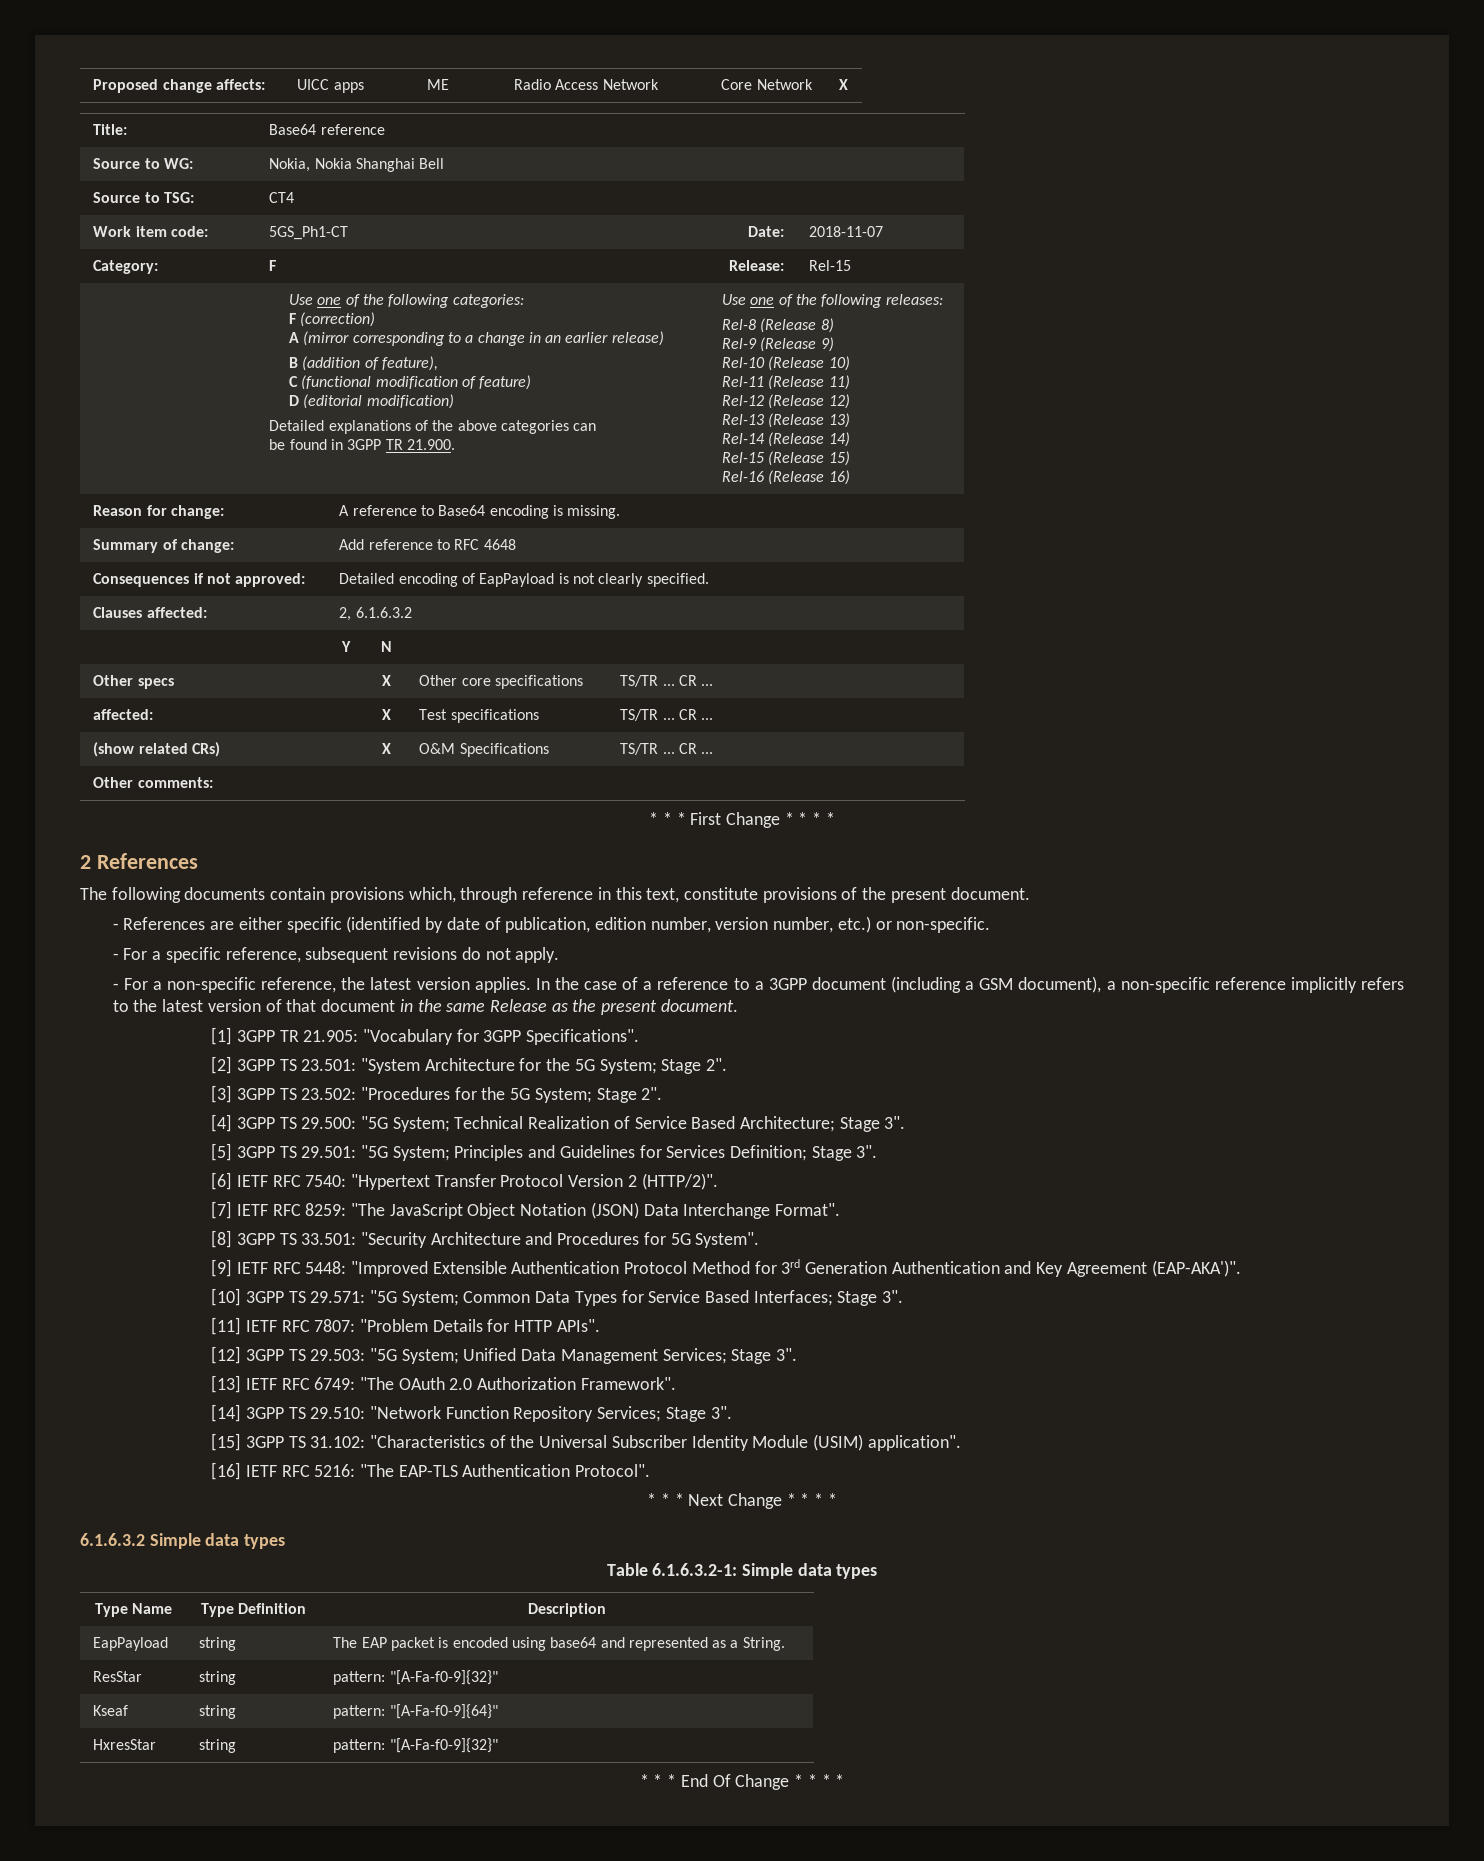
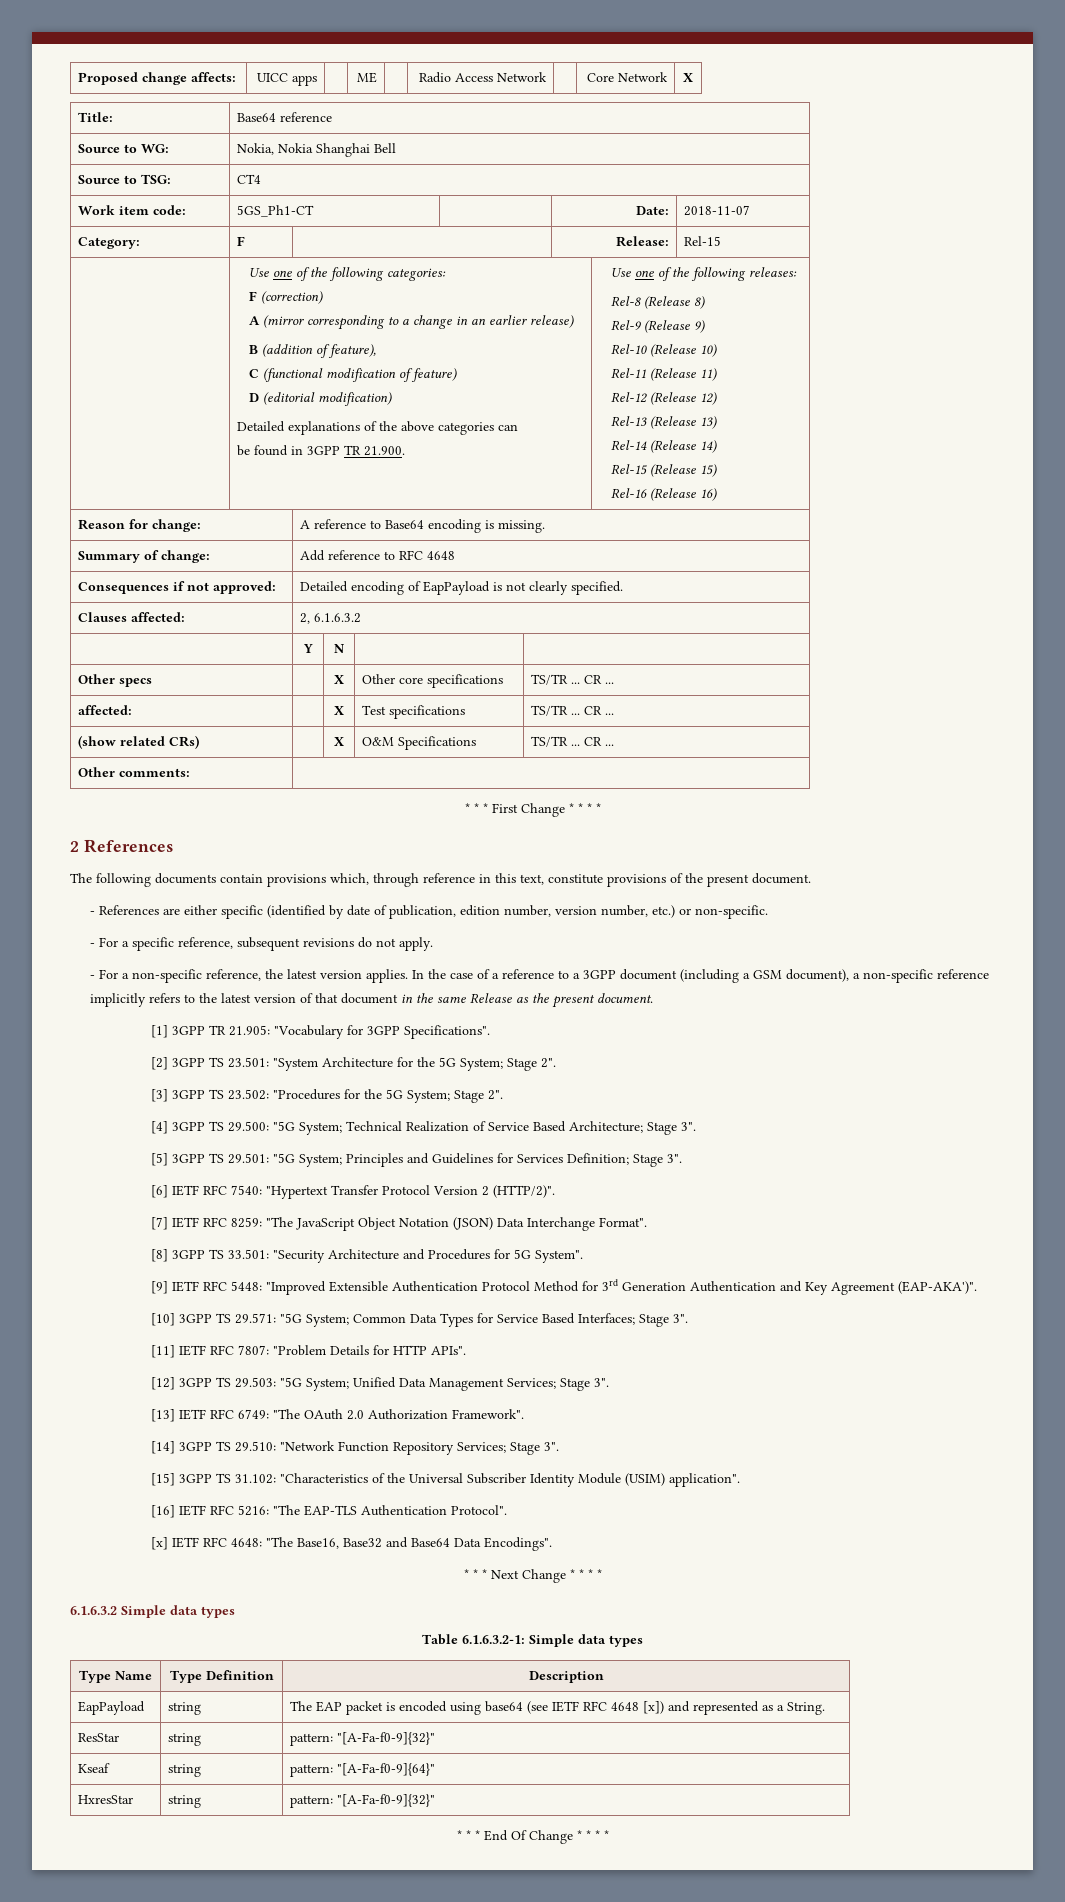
(651, 1470) none -> [151,1537,553,1551] // [x] IETF RFC 4648: "The Base16, Base32 and Base64 Data Encodings".
(597, 1642) none -> [527,1701,665,1714] (see IETF RFC 4648 [x])

